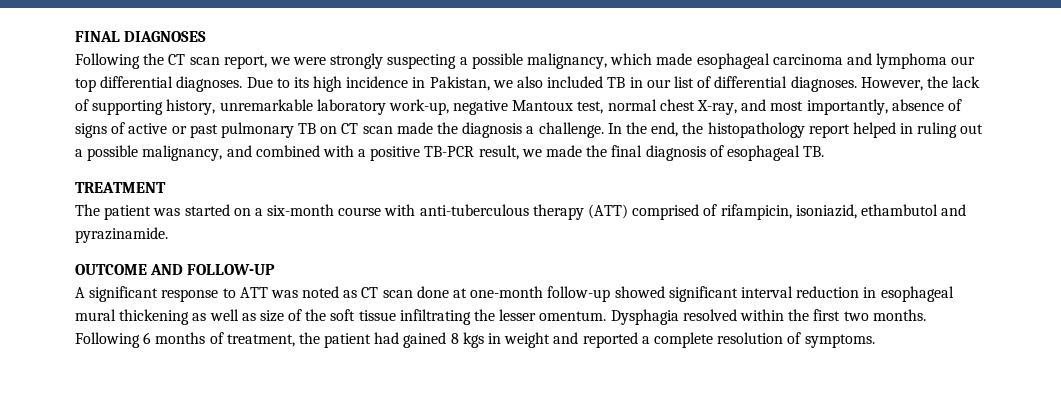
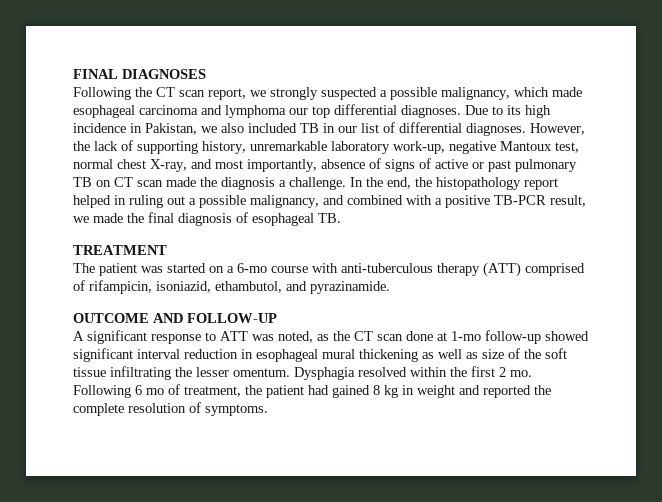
[293,53,457,69] were strongly suspecting -> [270,87,377,100] strongly suspected
[267,204,335,216] six-month -> [237,263,267,273] 6-mo
[860,204,938,216] ethambutol -> [215,281,282,293] ethambutol,
[302,286,358,298] noted as -> [278,331,350,343] noted, as the
[470,286,544,298] one-month -> [451,331,481,341] 1-mo
[843,309,926,321] two months. -> [499,367,532,377] 2 mo.
[155,332,206,344] months -> [146,388,164,395] mo
[462,332,484,348] kgs -> [384,385,398,398] kg
[641,336,650,344] a -> [534,385,551,395] the

